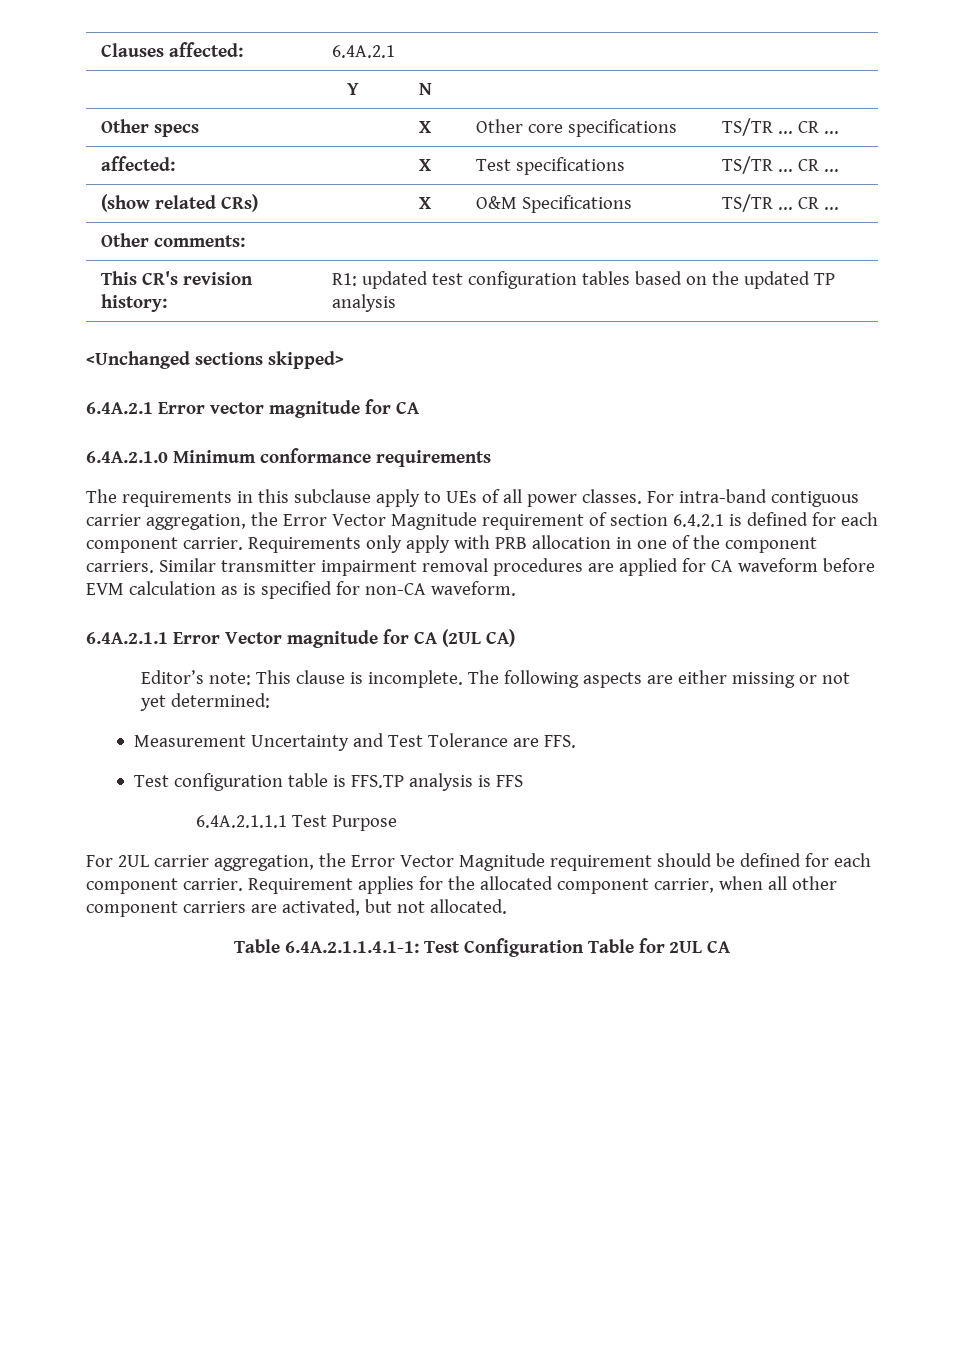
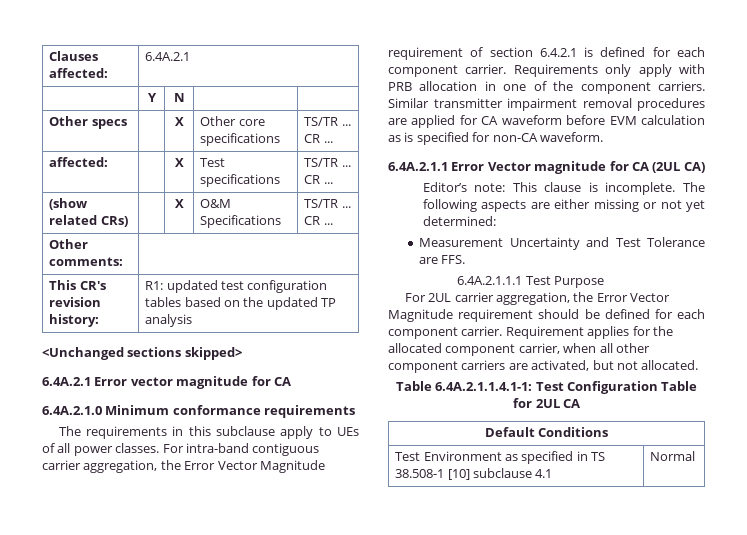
[133,773,523,791] // Test configuration table is FFS.TP analysis is FFS -> (466, 259) none
(731, 946) none -> [484,427,609,437] [395,451,606,464] [395,468,553,480] [650,451,696,461] // Default Conditions // Test Environment as specified in TS 38.508-1 [10] subclause 4.1 | Normal

